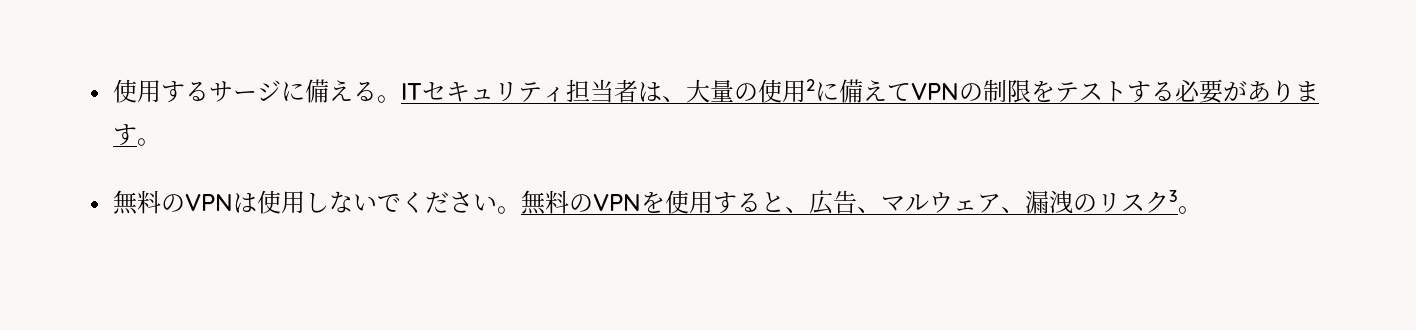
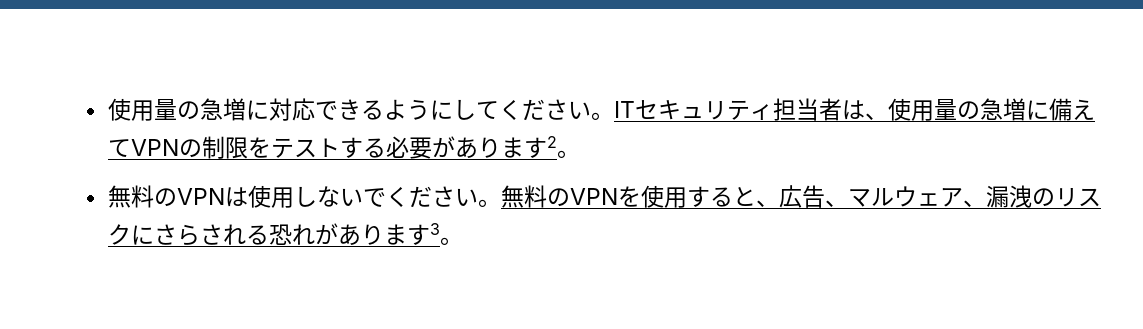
[112,79,377,103] 使用するサージに備える -> [107,98,591,121] 使用量の急増に対応できるようにしてください
[685,79,815,103] 大量の使用2 -> [887,98,1026,121] 使用量の急増
(137, 135) none -> [546,136,557,148] 2
(1169, 202) none -> [130,223,430,246] にさらされる恐れがあります

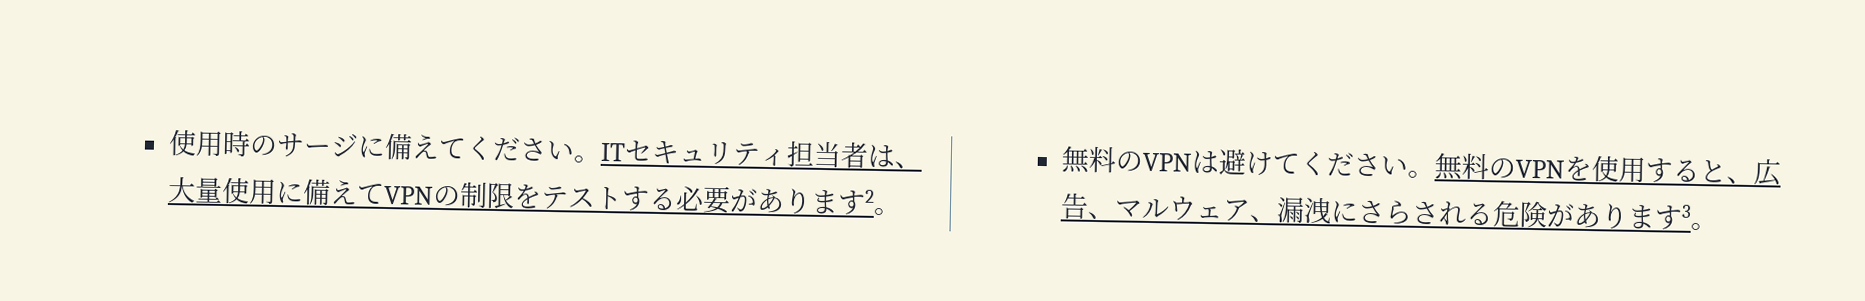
[107,98,476,121] 使用量の急増に対応できるようにし -> [167,128,440,161] 使用時のサージに備え
[887,98,1026,121] 使用量の急増 -> [166,175,277,205] 大量使用
[247,185,386,208] 使用しないで -> [1217,148,1301,176] 避けて
[1031,188,1101,207] [107,224,131,245] のリスク -> (1332, 210) none
[268,224,315,245] 恐れ -> [1491,200,1548,229] 危険

